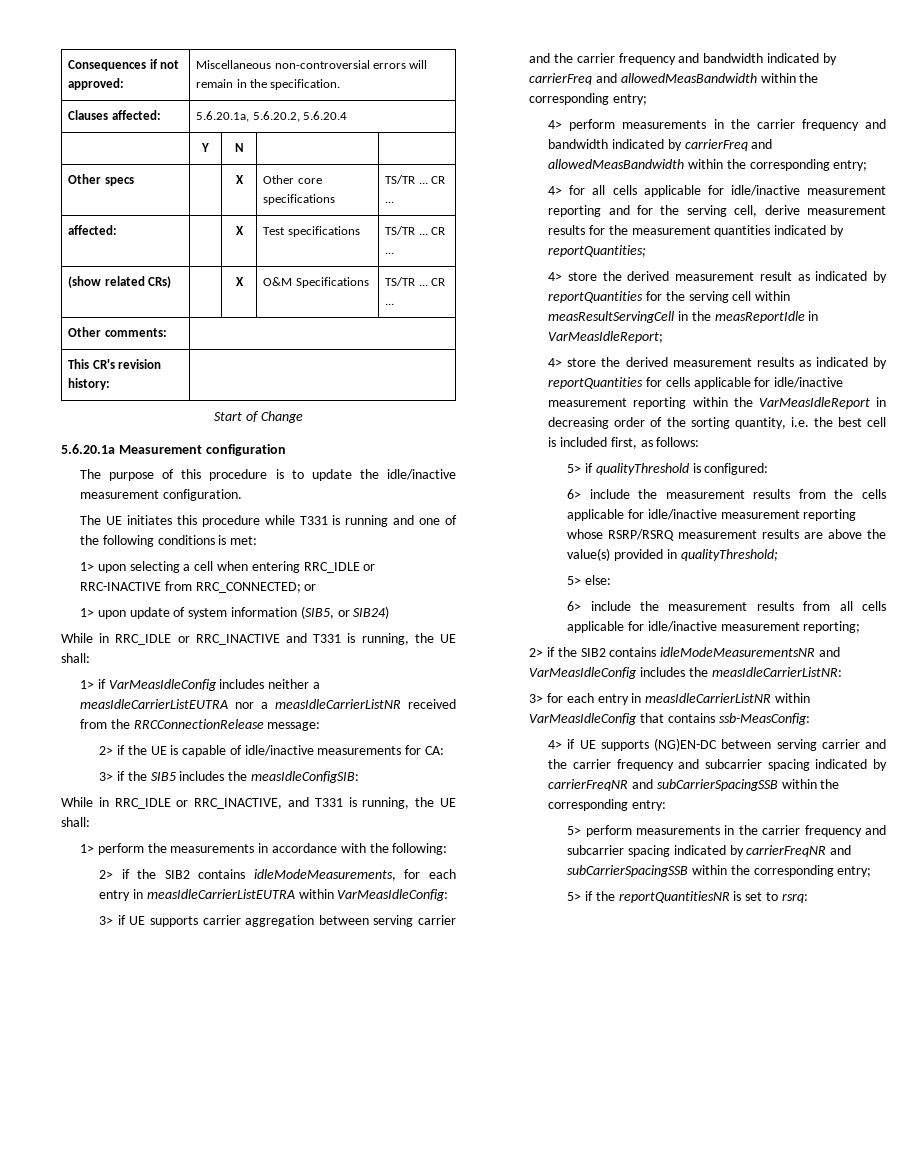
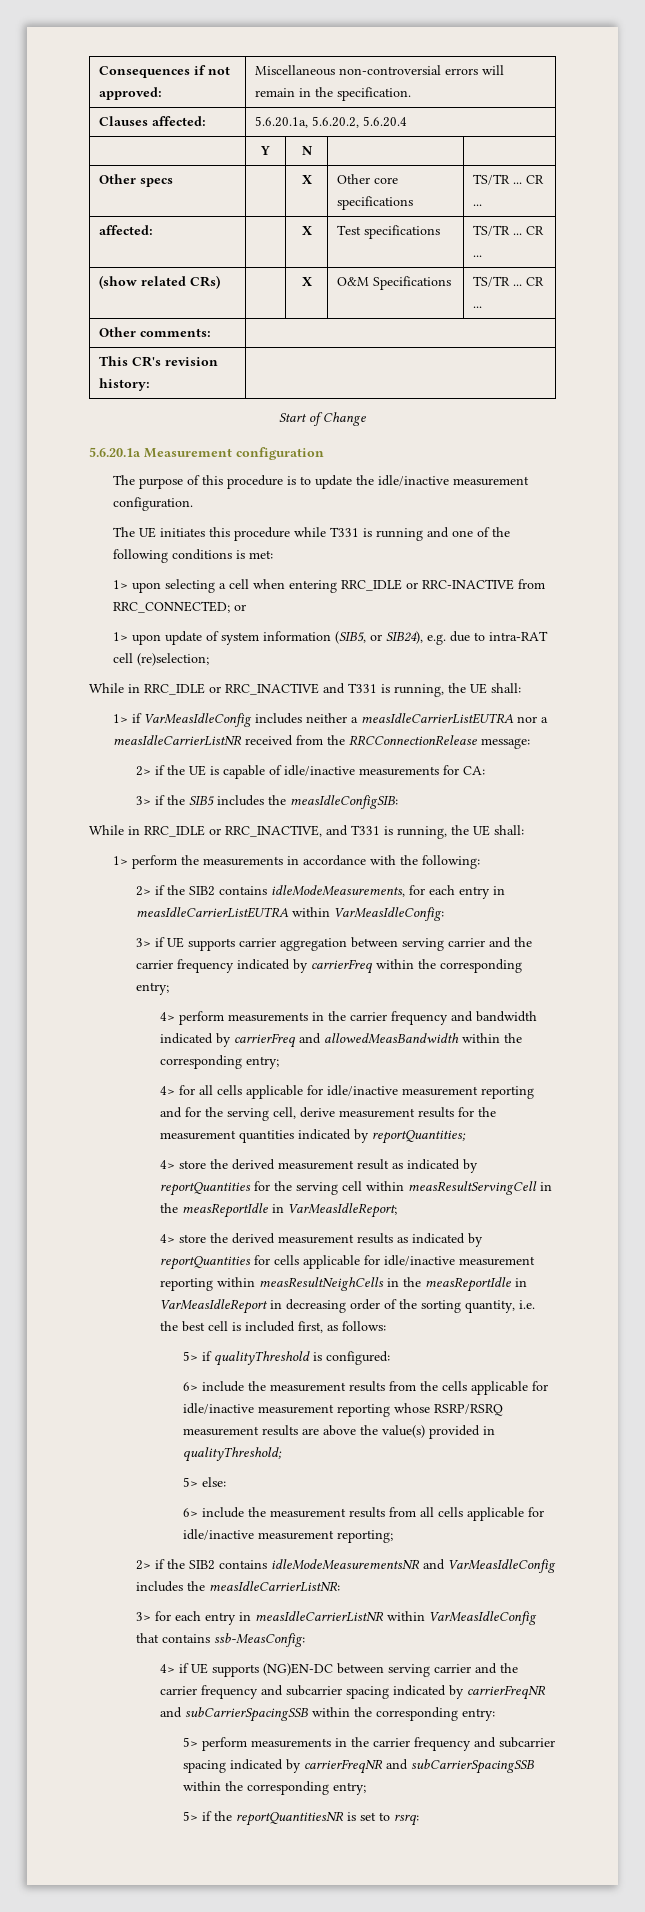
[353,606,390,619] SIB24) -> [385,631,548,645] [112,653,209,666] SIB24), e.g. due to intra-RAT cell (re)selection;
[678,53,837,65] [529,73,757,85] and bandwidth indicated by carrierFreq and allowedMeasBandwidth -> [237,959,374,974] indicated by carrierFreq
[733,397,753,407] the -> [258,1277,527,1292] measResultNeighCells in the measReportIdle in

